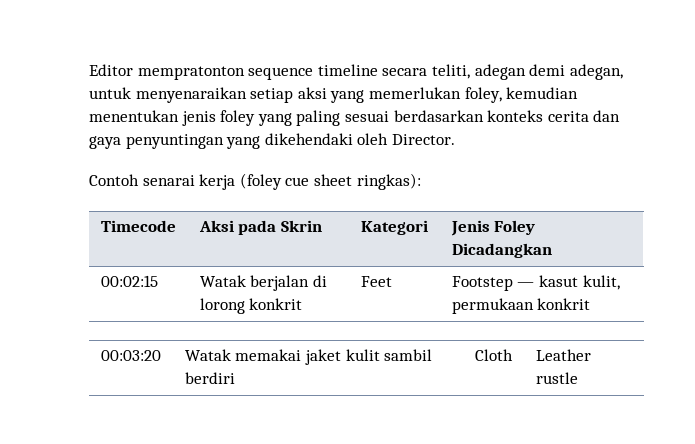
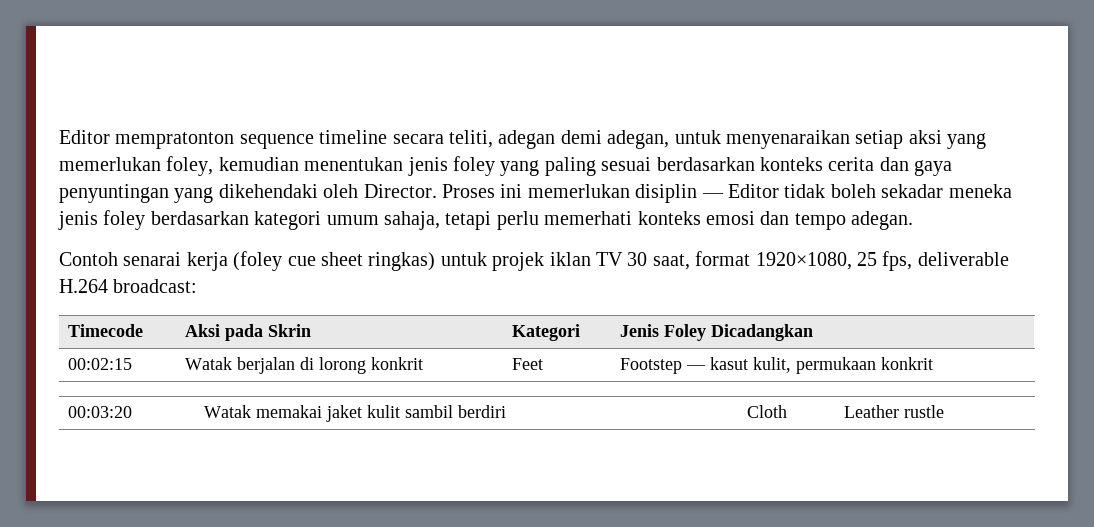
(455, 139) none -> [441,184,1012,203] [58,210,914,230] Proses ini memerlukan disiplin — Editor tidak boleh sekadar meneka jenis foley berdasarkan kategori umum sahaja, tetapi perlu memerhati konteks emosi dan tempo adegan.
[356,173,421,190] ringkas): -> [368,251,1009,271] [59,279,198,293] ringkas) untuk projek iklan TV 30 saat, format 1920×1080, 25 fps, deliverable H.264 broadcast:

